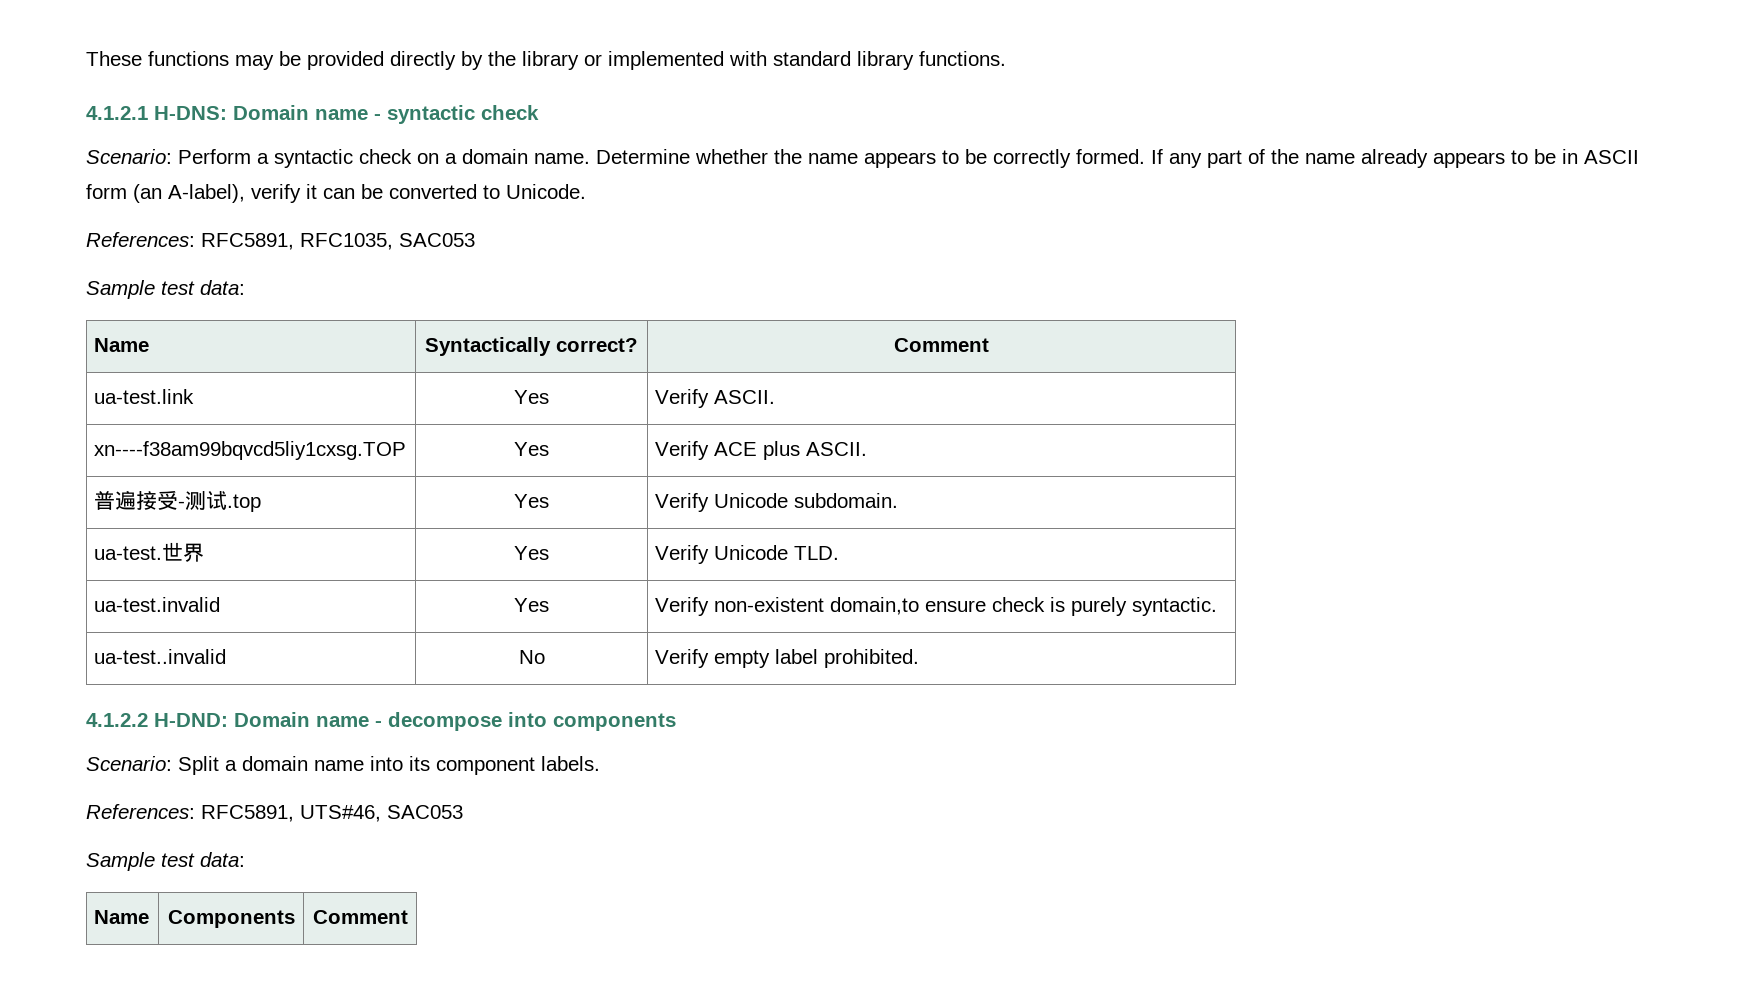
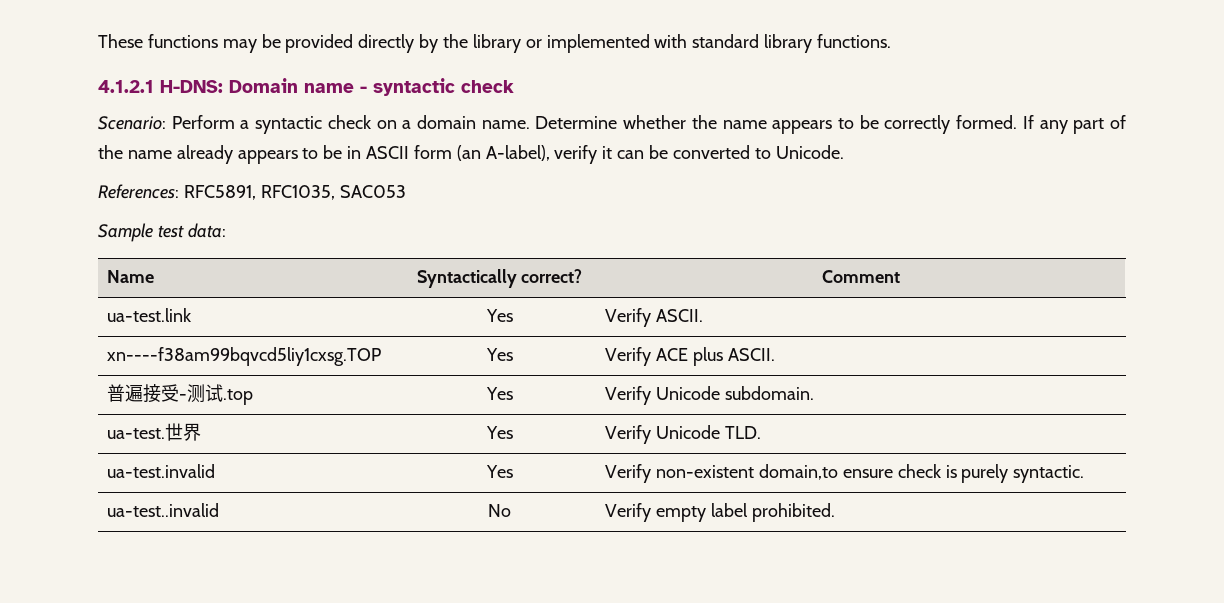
[86,712,676,731] [86,756,600,775] [86,804,463,822] [86,852,245,871] [94,910,150,924] [167,910,295,928] [312,910,408,924] // 4.1.2.2 H-DND: Domain name - decompose into components // Scenario: Split a domain name into its component labels. // References: RFC5891, UTS#46, SAC053 // Sample test data: // Name | Components | Comment -> (835, 512) none

